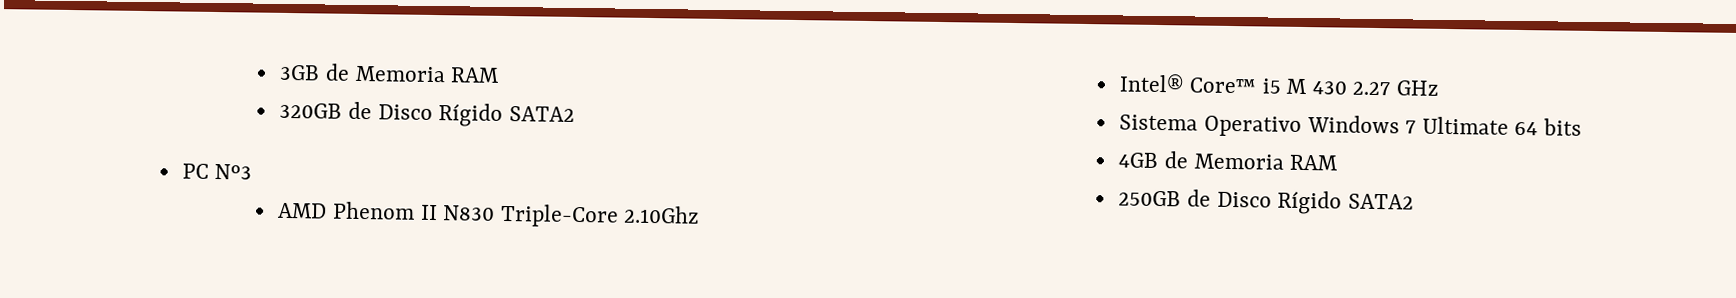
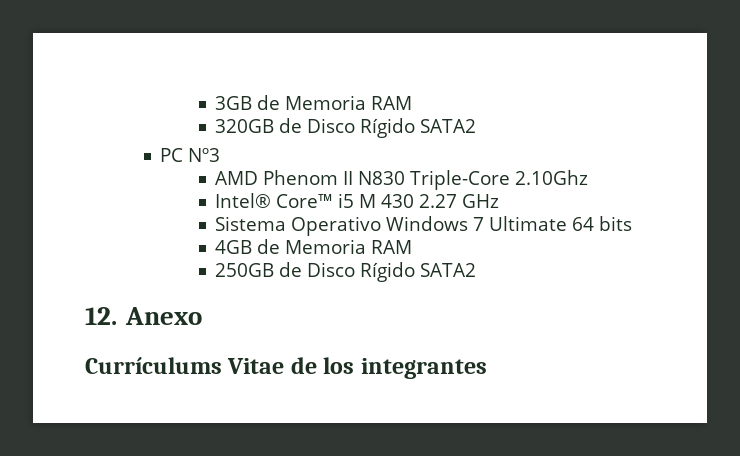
(1414, 201) none -> [85,307,203,325] [85,357,487,379] // 12. Anexo // Currículums Vitae de los integrantes

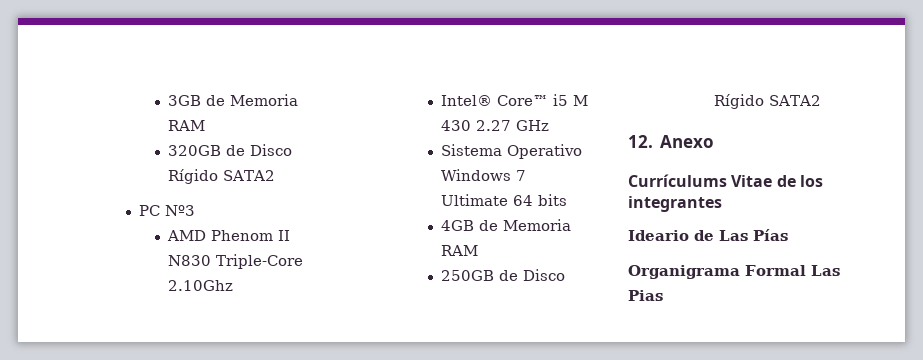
(487, 368) none -> [628,229,788,241] [628,265,840,279] [628,290,663,301] // Ideario de Las Pías // Organigrama Formal Las Pias

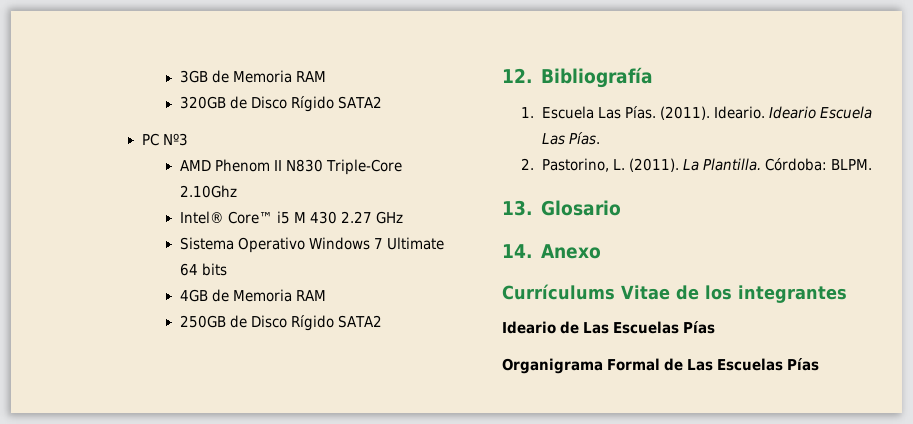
(653, 141) none -> [540,67,653,88] [521,106,872,120] [541,132,600,145] [521,158,872,172] [502,200,621,216] [502,244,533,258] Bibliografía // 1. Escuela Las Pías. (2011). Ideario. Ideario Escuela Las Pías. // 2. Pastorino, L. (2011). La Plantilla. Córdoba: BLPM. // 13. Glosario // 14.
(748, 235) none -> [613,321,680,334] Escuelas
[811,265,840,276] [628,290,663,301] Las Pias -> [664,358,820,371] de Las Escuelas Pías

